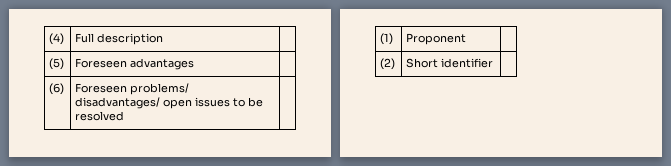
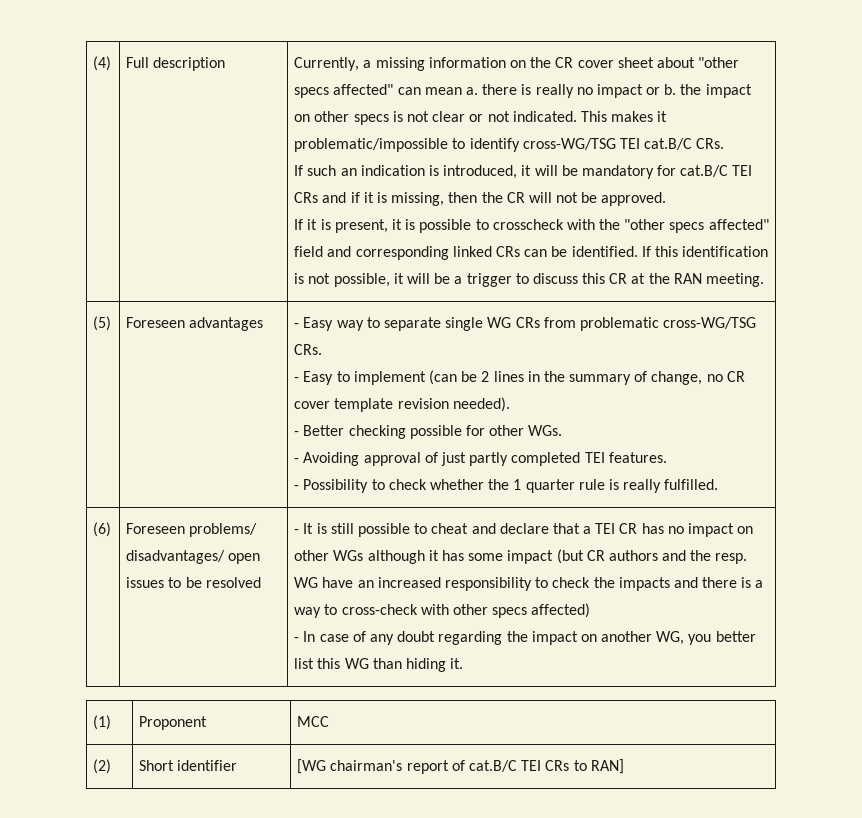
[49,58,65,70] [75,58,195,70] // (5) | Foreseen advantages | -> [294,57,740,71] [294,84,752,98] [294,111,668,125] [294,138,725,152] [294,165,753,179] [294,192,667,206] [294,219,769,233] [294,246,769,260] [294,273,764,287] [93,316,112,331] [126,317,264,331] [294,317,757,331] [294,344,323,355] [294,370,745,385] [294,397,510,412] [294,425,563,439] [294,452,667,466] [294,479,719,493] Currently, a missing information on the CR cover sheet about "other specs affected" can mean a. there is really no impact or b. the impact on other specs is not clear or not indicated. This makes it problematic/impossible to identify cross-WG/TSG TEI cat.B/C CRs. // If such an indication is introduced, it will be mandatory for cat.B/C TEI CRs and if it is missing, then the CR will not be approved. // If it is present, it is possible to crosscheck with the "other specs affected" field and corresponding linked CRs can be identified. If this identification is not possible, it will be a trigger to discuss this CR at the RAN meeting. // (5) | Foreseen advantages | - Easy way to separate single WG CRs from problematic cross-WG/TSG CRs. // - Easy to implement (can be 2 lines in the summary of change, no CR cover template revision needed). // - Better checking possible for other WGs. // - Avoiding approval of just partly completed TEI features. // - Possibility to check whether the 1 quarter rule is really fulfilled.
(125, 116) none -> [294,523,754,537] [294,549,748,564] [294,577,764,591] [294,603,591,618] [294,631,756,645] [294,658,464,672] - It is still possible to cheat and declare that a TEI CR has no impact on other WGs although it has some impact (but CR authors and the resp. WG have an increased responsibility to check the impacts and there is a way to cross-check with other specs affected) // - In case of any doubt regarding the impact on another WG, you better list this WG than hiding it.
(467, 39) none -> [297,716,330,727] MCC
(494, 63) none -> [297,759,624,774] [WG chairman's report of cat.B/C TEI CRs to RAN]

